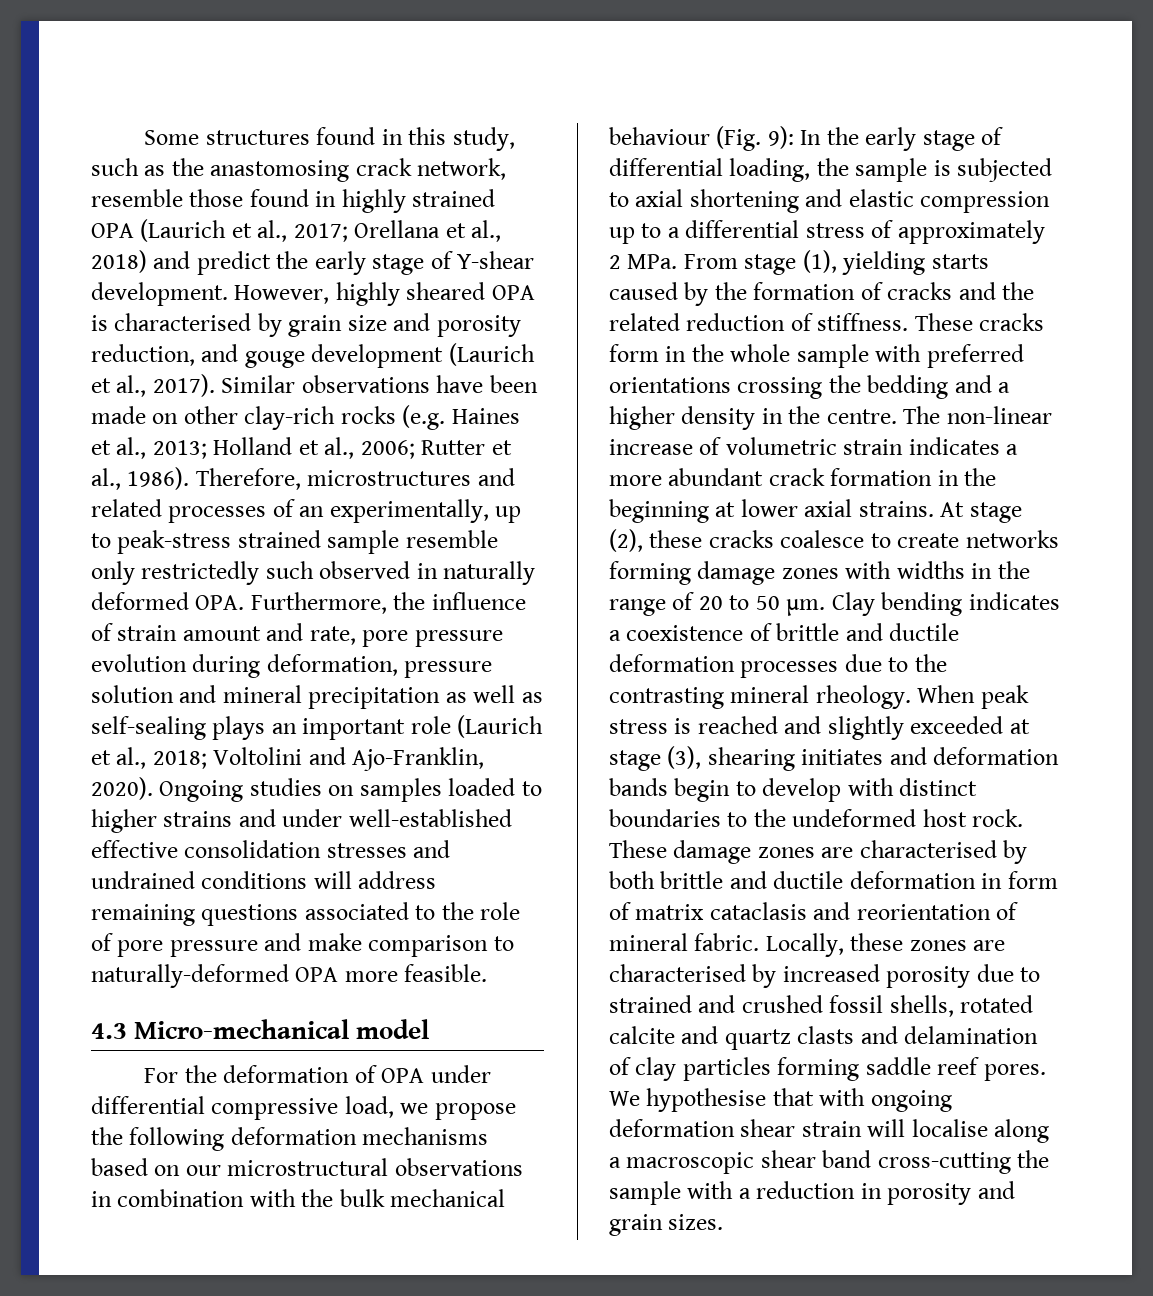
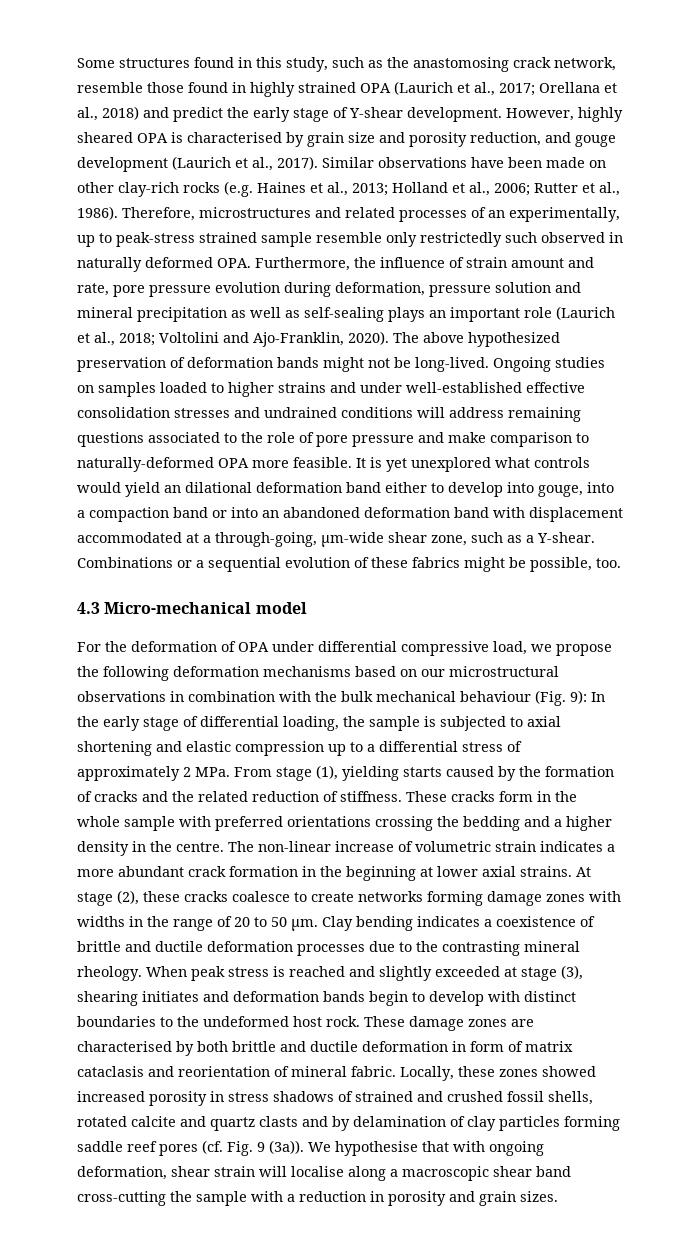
(153, 788) none -> [393,332,560,347] [77,357,489,372] The above hypothesized preservation of deformation bands might not be long-lived.
(488, 973) none -> [356,457,590,472] [77,482,614,497] [77,507,623,522] [77,532,595,547] [77,557,621,572] It is yet unexplored what controls would yield an dilational deformation band either to develop into gouge, into a compaction band or into an abandoned deformation band with displacement accommodated at a through-going, µm-wide shear zone, such as a Y-shear. Combinations or a sequential evolution of these fabrics might be possible, too.
[973,940,1006,951] [609,964,1041,988] are characterised by increased porosity due to -> [542,1066,596,1077] [77,1091,353,1106] showed increased porosity in stress shadows of
(898, 1035) none -> [332,1116,350,1131] by
[983,1064,1046,1081] pores. -> [159,1140,304,1156] pores (cf. Fig. 9 (3a)).
[609,1119,735,1137] deformation -> [77,1166,167,1180] deformation,

